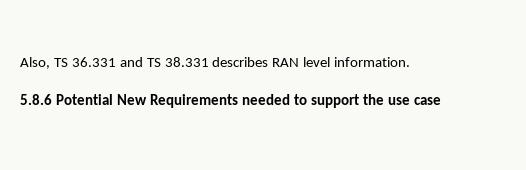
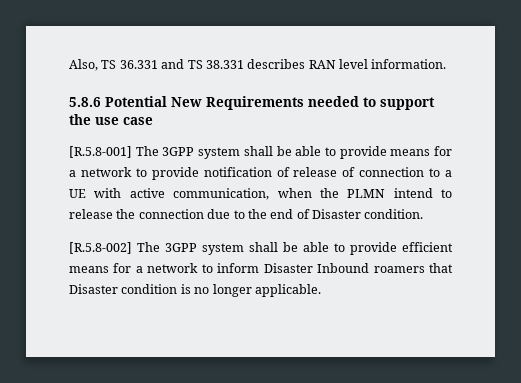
(442, 101) none -> [69,146,452,159] [69,167,452,180] [69,188,452,200] [69,209,424,219] [69,242,453,255] [69,263,454,273] [69,284,321,297] // [R.5.8-001] The 3GPP system shall be able to provide means for a network to provide notification of release of connection to a UE with active communication, when the PLMN intend to release the connection due to the end of Disaster condition. // [R.5.8-002] The 3GPP system shall be able to provide efficient means for a network to inform Disaster Inbound roamers that Disaster condition is no longer applicable.

